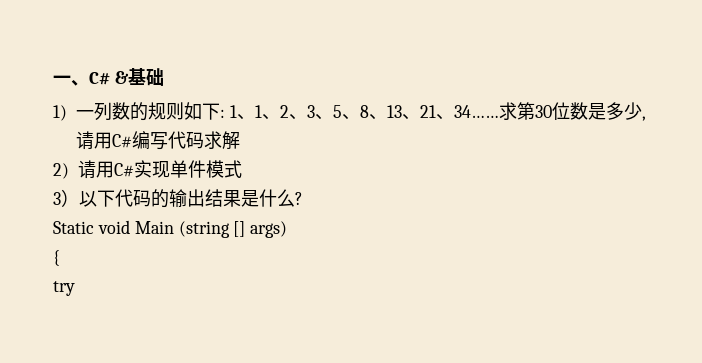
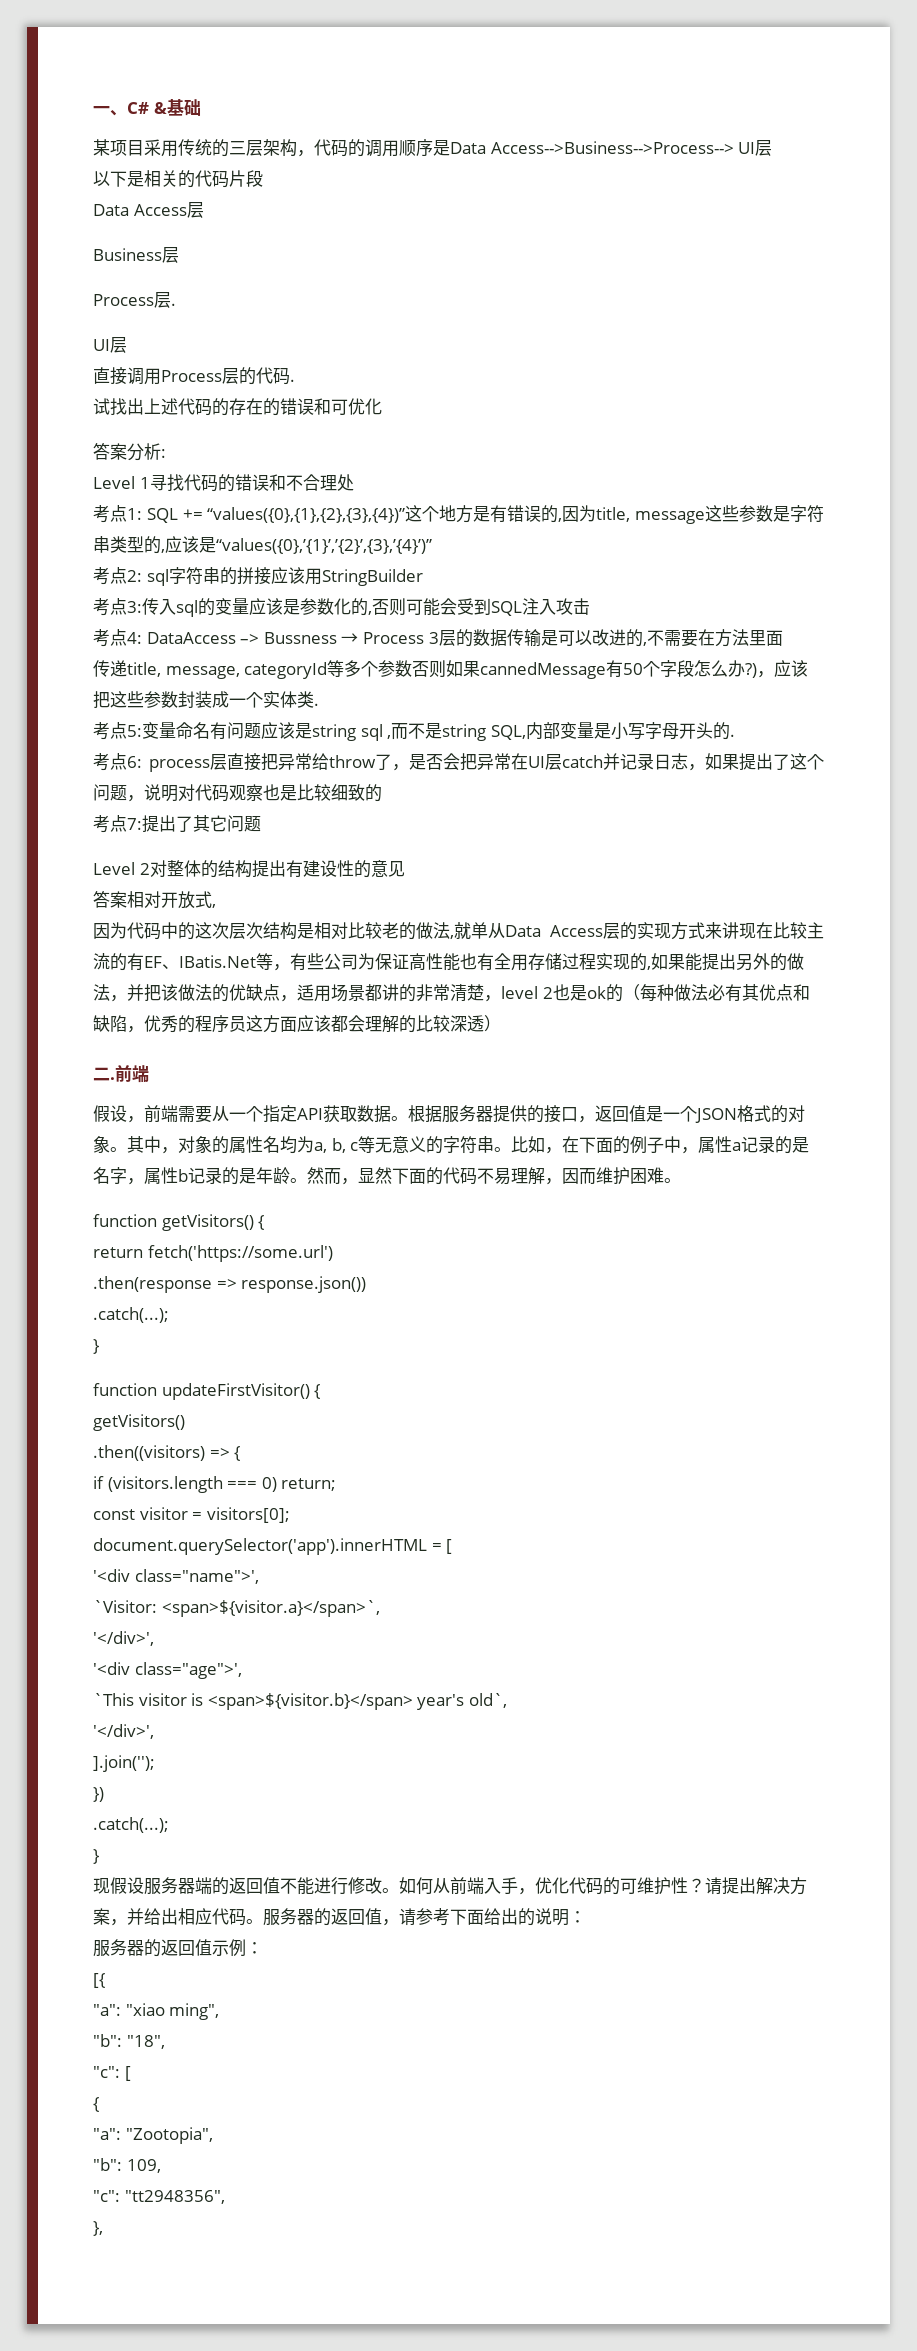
[53,102,647,121] [76,131,241,150] [53,160,242,179] [53,189,303,208] [53,220,288,238] [53,250,60,266] [53,281,75,296] 1)一列数的规则如下: 1、1、2、3、5、8、13、21、34……求第30位数是多少,请用C#编写代码求解 // 2)请用C#实现单件模式 // 3）以下代码的输出结果是什么? // Static void Main (string [] args) // { // try -> [93,139,773,157] [93,170,263,188] [93,202,204,218] [93,247,179,263] [93,292,176,308] [93,337,127,353] [93,367,295,385] [93,398,382,416] [93,442,166,461] [93,474,354,492] [93,505,824,524] [93,536,432,554] [93,567,423,586] [93,598,590,617] [93,629,783,647] [93,660,809,679] [93,691,319,709] [93,722,735,741] [93,753,824,772] [93,784,382,802] [93,815,261,833] [93,860,405,878] [93,890,216,909] [93,922,824,940] [93,953,804,971] [93,984,810,1002] [93,1015,501,1033] [93,1065,149,1083] [93,1105,805,1123] [93,1136,810,1154] [93,1167,681,1185] [93,1214,265,1231] [93,1245,333,1262] [93,1276,367,1293] [93,1307,169,1323] [93,1339,99,1354] [93,1383,321,1400] [93,1414,185,1431] [93,1445,241,1461] [93,1476,337,1493] [93,1507,290,1523] [93,1538,453,1555] [93,1569,259,1584] [93,1600,380,1617] [93,1631,154,1646] [93,1662,242,1679] [93,1693,507,1710] [93,1724,154,1739] [93,1755,155,1772] [93,1787,104,1802] [93,1817,169,1833] [93,1849,99,1864] [93,1877,807,1895] [93,1908,586,1926] [93,1939,263,1957] [93,1973,105,1988] [93,2003,220,2020] [93,2034,165,2049] [93,2066,131,2081] [93,2097,99,2112] [93,2127,213,2144] [93,2158,161,2173] [93,2190,225,2204] [93,2221,103,2236] 某项目采用传统的三层架构，代码的调用顺序是Data Access-->Business-->Process--> UI层 // 以下是相关的代码片段 // Data Access层 // Business层 // Process层. // UI层 // 直接调用Process层的代码. // 试找出上述代码的存在的错误和可优化 // 答案分析: // Level 1寻找代码的错误和不合理处 // 考点1: SQL += “values({0},{1},{2},{3},{4})”这个地方是有错误的,因为title, message这些参数是字符串类型的,应该是“values({0},’{1}’,’{2}’,{3},’{4}’)” // 考点2: sql字符串的拼接应该用StringBuilder // 考点3:传入sql的变量应该是参数化的,否则可能会受到SQL注入攻击 // 考点4: DataAccess –> Bussness → Process 3层的数据传输是可以改进的,不需要在方法里面 // 传递title, message, categoryId等多个参数否则如果cannedMessage有50个字段怎么办?)，应该把这些参数封装成一个实体类. // 考点5:变量命名有问题应该是string sql ,而不是string SQL,内部变量是小写字母开头的. // 考点6: process层直接把异常给throw了，是否会把异常在UI层catch并记录日志，如果提出了这个问题，说明对代码观察也是比较细致的 // 考点7:提出了其它问题 // Level 2对整体的结构提出有建设性的意见 // 答案相对开放式, // 因为代码中的这次层次结构是相对比较老的做法,就单从Data Access层的实现方式来讲现在比较主流的有EF、IBatis.Net等，有些公司为保证高性能也有全用存储过程实现的,如果能提出另外的做法，并把该做法的优缺点，适用场景都讲的非常清楚，level 2也是ok的（每种做法必有其优点和缺陷，优秀的程序员这方面应该都会理解的比较深透） // 二.前端 // 假设，前端需要从一个指定API获取数据。根据服务器提供的接口，返回值是一个JSON格式的对象。其中，对象的属性名均为a, b, c等无意义的字符串。比如，在下面的例子中，属性a记录的是名字，属性b记录的是年龄。然而，显然下面的代码不易理解，因而维护困难。 // function getVisitors() { // return fetch('https://some.url') // .then(response => response.json()) // .catch(...); // } // function updateFirstVisitor() { // getVisitors() // .then((visitors) => { // if (visitors.length === 0) return; // const visitor = visitors[0]; // document.querySelector('app').innerHTML = [ // '<div class="name">', // `Visitor: <span>${visitor.a}</span>`, // '</div>', // '<div class="age">', // `This visitor is <span>${visitor.b}</span> year's old`, // '</div>', // ].join(''); // }) // .catch(...); // } // 现假设服务器端的返回值不能进行修改。如何从前端入手，优化代码的可维护性？请提出解决方案，并给出相应代码。服务器的返回值，请参考下面给出的说明： // 服务器的返回值示例： // [{ // "a": "xiao ming", // "b": "18", // "c": [ // { // "a": "Zootopia", // "b": 109, // "c": "tt2948356", // },

